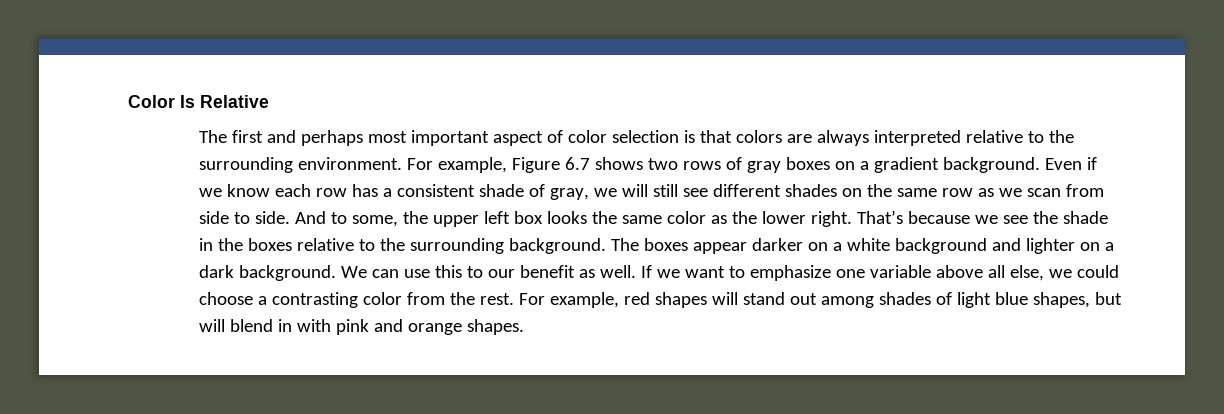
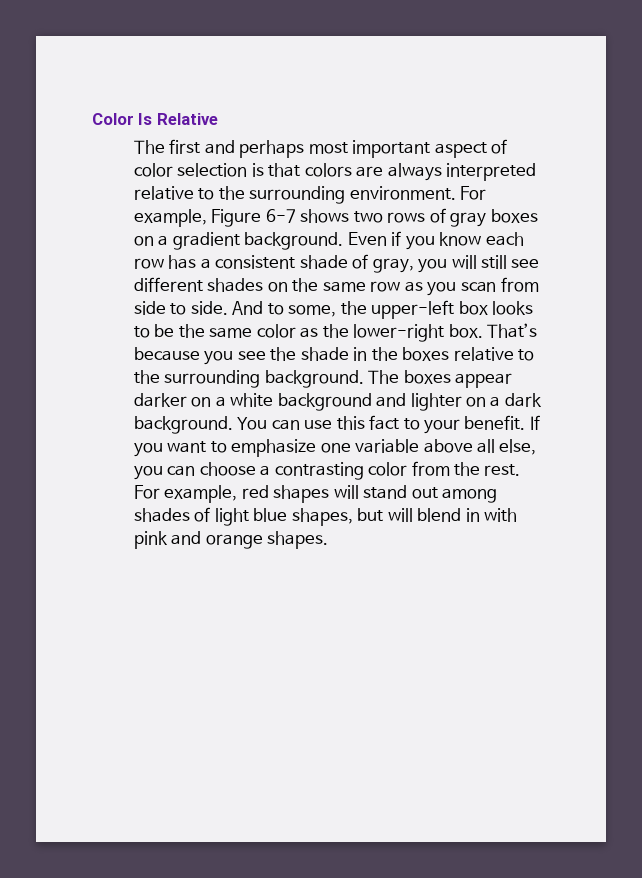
[565,157,591,170] 6.7 -> [265,209,296,223] 6-7
[199,188,223,197] we -> [405,236,435,250] you
[594,188,618,197] we -> [418,259,448,273] you
[999,188,1023,197] we -> [427,282,457,296] you
[433,211,588,227] upper left box looks -> [371,300,533,319] [133,324,175,338] upper-left box looks to be
[762,211,853,227] lower right. -> [353,324,483,342] lower-right box.
[975,215,999,224] we -> [204,351,234,365] you
[341,266,368,278] We -> [237,417,268,430] You
[467,265,681,278] to our benefit as well. If we -> [369,415,540,434] [133,443,163,457] fact to your benefit. If you
[1049,265,1120,278] we could -> [133,465,196,480] you can

